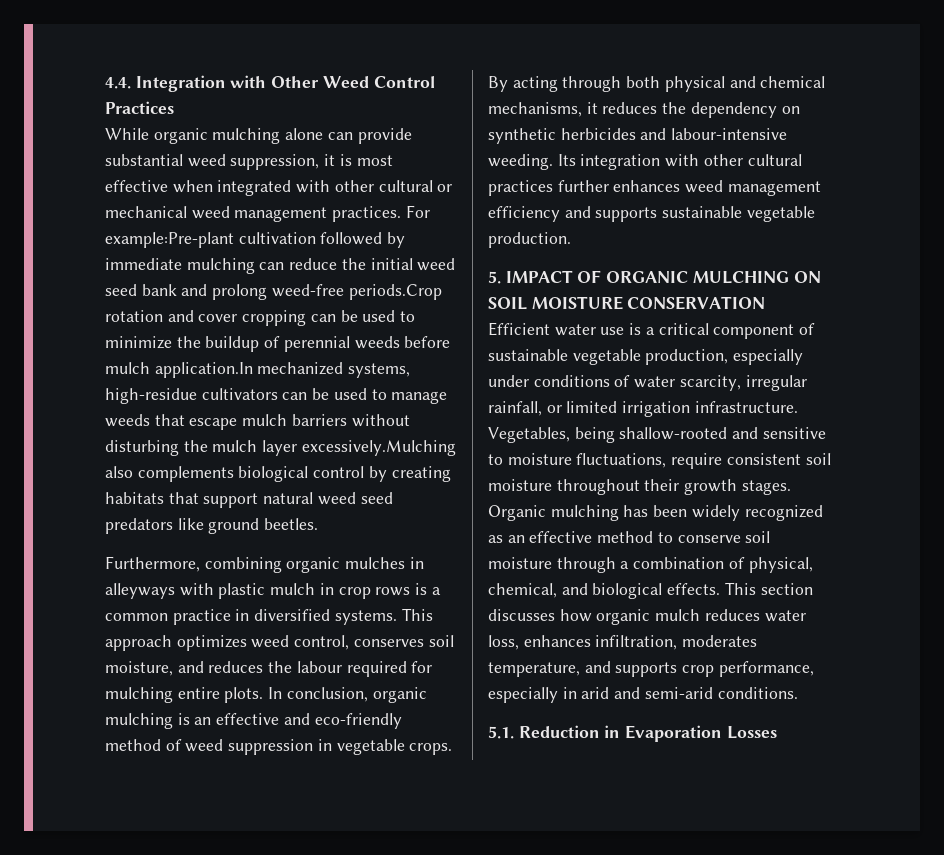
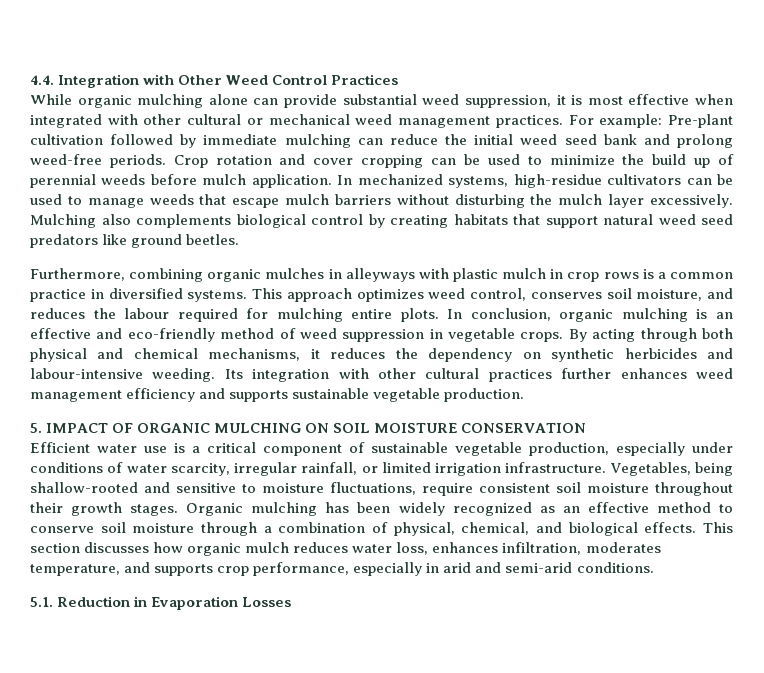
[105,232,234,248] example:Pre-plant -> [599,114,734,128] example: Pre-plant
[348,284,442,300] periods.Crop -> [109,154,208,168] periods. Crop
[205,336,260,352] buildup -> [652,154,711,168] build up
[154,362,253,378] application.In -> [251,174,353,188] application. In
[301,440,456,456] excessively.Mulching -> [650,194,733,208] [30,214,96,228] excessively. Mulching

